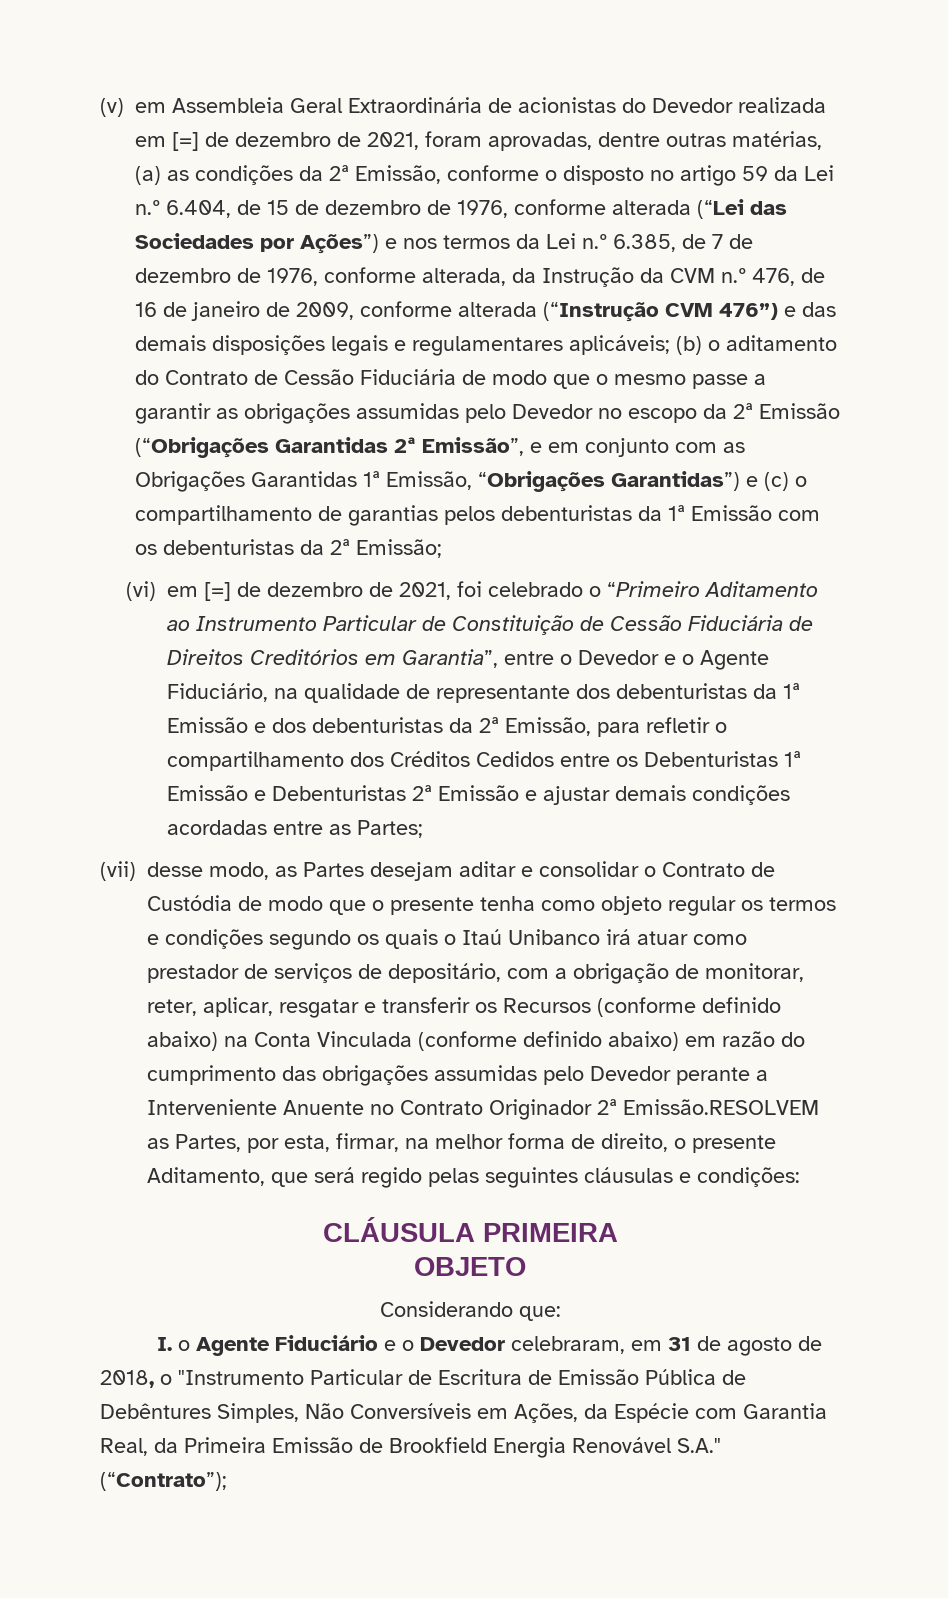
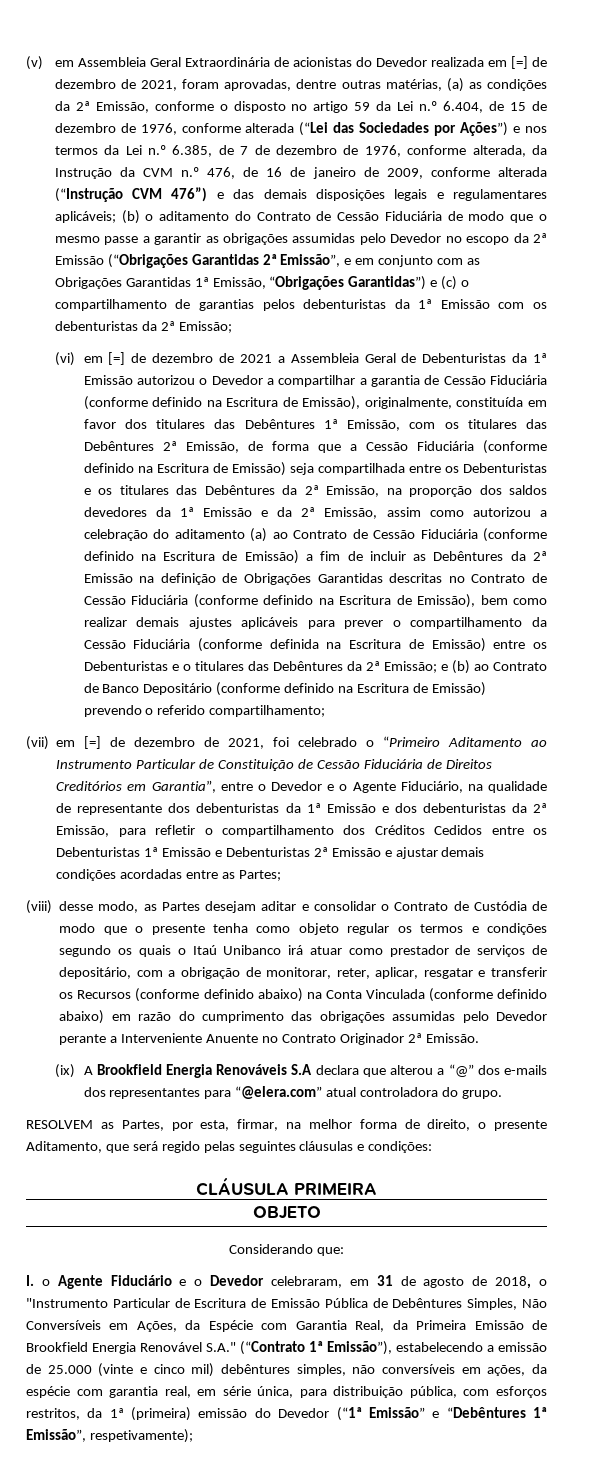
(394, 589) none -> [239,353,547,363] [83,375,547,387] [83,396,548,410] [83,419,548,431] [83,440,547,454] [83,462,547,476] [83,485,547,497] [83,507,548,519] [83,528,547,542] [83,550,547,564] [83,573,547,585] [83,594,547,608] [83,617,548,629] [83,638,548,652] [83,660,547,674] [83,682,486,696] [83,705,326,717] [26,736,220,750] 2021 a Assembleia Geral de Debenturistas da 1ª Emissão autorizou o Devedor a compartilhar a garantia de Cessão Fiduciária (conforme definido na Escritura de Emissão), originalmente, constituída em favor dos titulares das Debêntures 1ª Emissão, com os titulares das Debêntures 2ª Emissão, de forma que a Cessão Fiduciária (conforme definido na Escritura de Emissão) seja compartilhada entre os Debenturistas e os titulares das Debêntures da 2ª Emissão, na proporção dos saldos devedores da 1ª Emissão e da 2ª Emissão, assim como autorizou a celebração do aditamento (a) ao Contrato de Cessão Fiduciária (conforme definido na Escritura de Emissão) a fim de incluir as Debêntures da 2ª Emissão na definição de Obrigações Garantidas descritas no Contrato de Cessão Fiduciária (conforme definido na Escritura de Emissão), bem como realizar demais ajustes aplicáveis para prever o compartilhamento da Cessão Fiduciária (conforme definida na Escritura de Emissão) entre os Debenturistas e o titulares das Debêntures da 2ª Emissão; e (b) ao Contrato de Banco Depositário (conforme definido na Escritura de Emissão) prevendo o referido compartilhamento; // (vii) em [=] de dezembro de
[100,861,136,881] (vii) -> [26,900,52,914] (viii)
[623,1099,819,1115] Emissão.RESOLVEM -> [425,1033,479,1043] [54,1064,547,1078] [83,1086,502,1099] [26,1120,93,1129] Emissão. // (ix) A Brookfield Energia Renováveis S.A declara que alterou a “@” dos e-mails dos representantes para “@elera.com” atual controladora do grupo. // RESOLVEM
[100,1472,227,1491] (“Contrato”); -> [240,1341,547,1355] [26,1363,548,1377] [26,1386,547,1398] [26,1407,547,1421] [26,1429,193,1443] (“Contrato 1ª Emissão”), estabelecendo a emissão de 25.000 (vinte e cinco mil) debêntures simples, não conversíveis em ações, da espécie com garantia real, em série única, para distribuição pública, com esforços restritos, da 1ª (primeira) emissão do Devedor (“1ª Emissão” e “Debêntures 1ª Emissão”, respetivamente);

